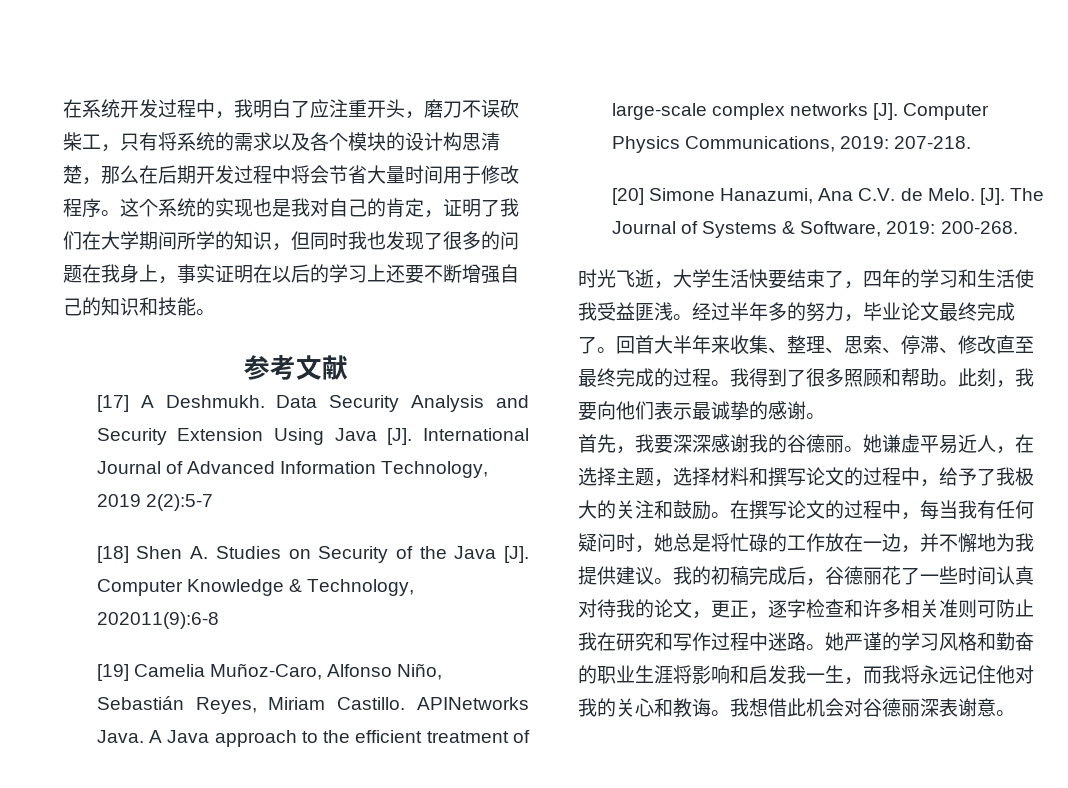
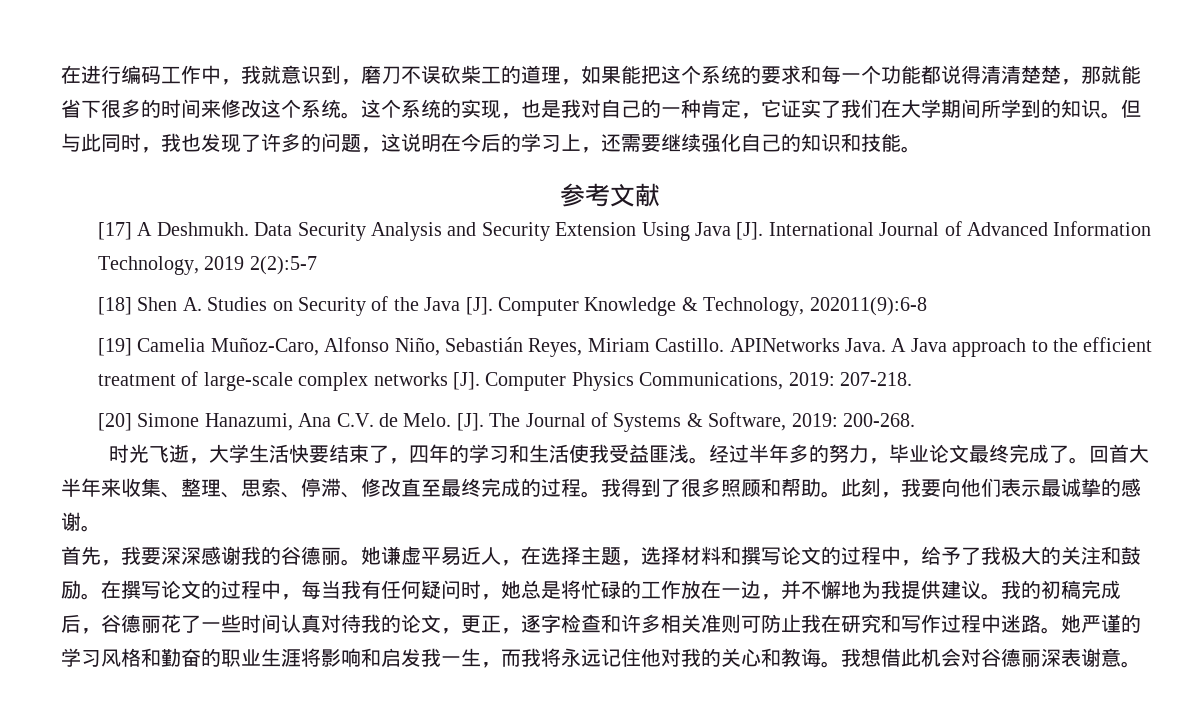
[63,99,519,119] [63,132,500,152] [63,165,519,185] [63,198,101,218] 在系统开发过程中，我明白了应注重开头，磨刀不误砍柴工，只有将系统的需求以及各个模块的设计构思清楚，那么在后期开发过程中将会节省大量时间用于修改程序 -> [61,65,1141,85] [61,99,341,118] 在进行编码工作中，我就意识到，磨刀不误砍柴工的道理，如果能把这个系统的要求和每一个功能都说得清清楚楚，那就能省下很多的时间来修改这个系统
(253, 208) none -> [501,113,521,119] ，
[386,198,481,218] 肯定，证明 -> [661,99,821,119] 一种肯定，它证实
[215,231,348,251] 的知识，但同时 -> [1021,99,1141,119] [61,133,161,153] 到的知识。但与此同时，
[443,231,462,250] 很 -> [261,133,281,152] 许
[82,264,500,284] 在我身上，事实证明在以后的学习上还要不断增强 -> [361,133,741,153] ，这说明在今后的学习上，还需要继续强化

